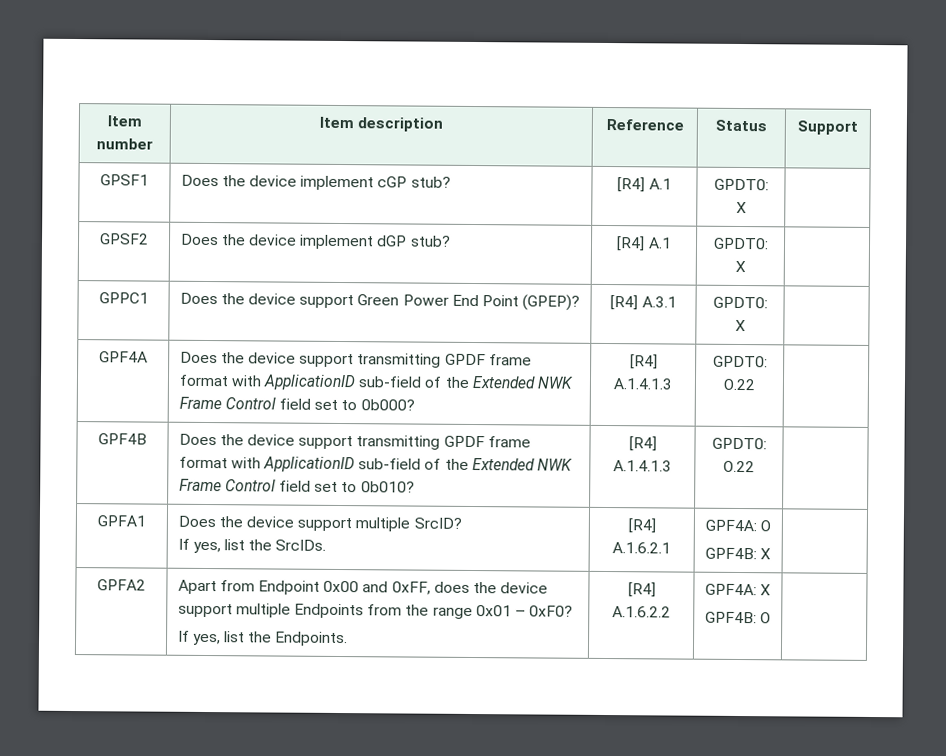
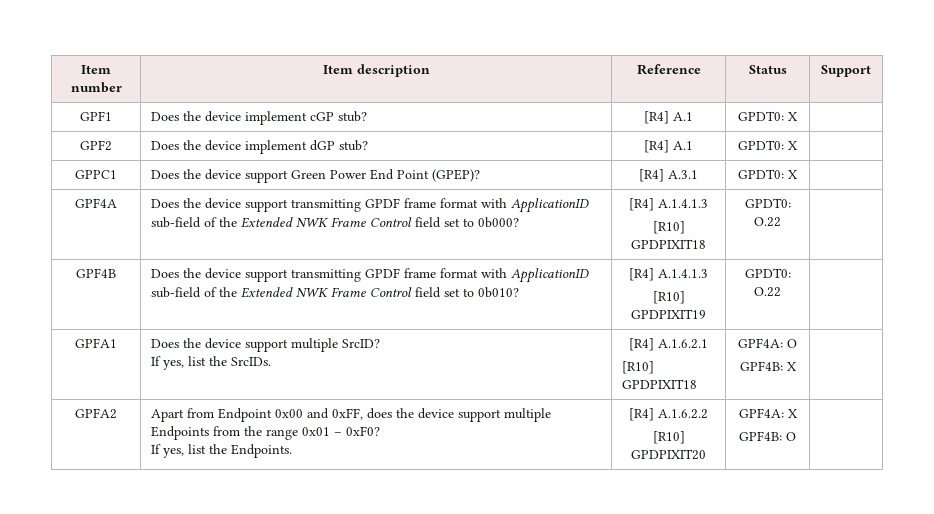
[100,174,149,186] GPSF1 -> [80,111,112,121] GPF1
[99,233,149,245] GPSF2 -> [80,140,112,151] GPF2
(673, 384) none -> [652,221,685,234] [631,239,706,249] // [R10] GPDPIXIT18
(672, 466) none -> [652,291,685,304] [631,309,706,319] // [R10] GPDPIXIT19
(671, 548) none -> [621,361,654,374] [621,379,697,389] // [R10] GPDPIXIT18
(671, 612) none -> [652,431,685,444] [631,449,706,460] // [R10] GPDPIXIT20

